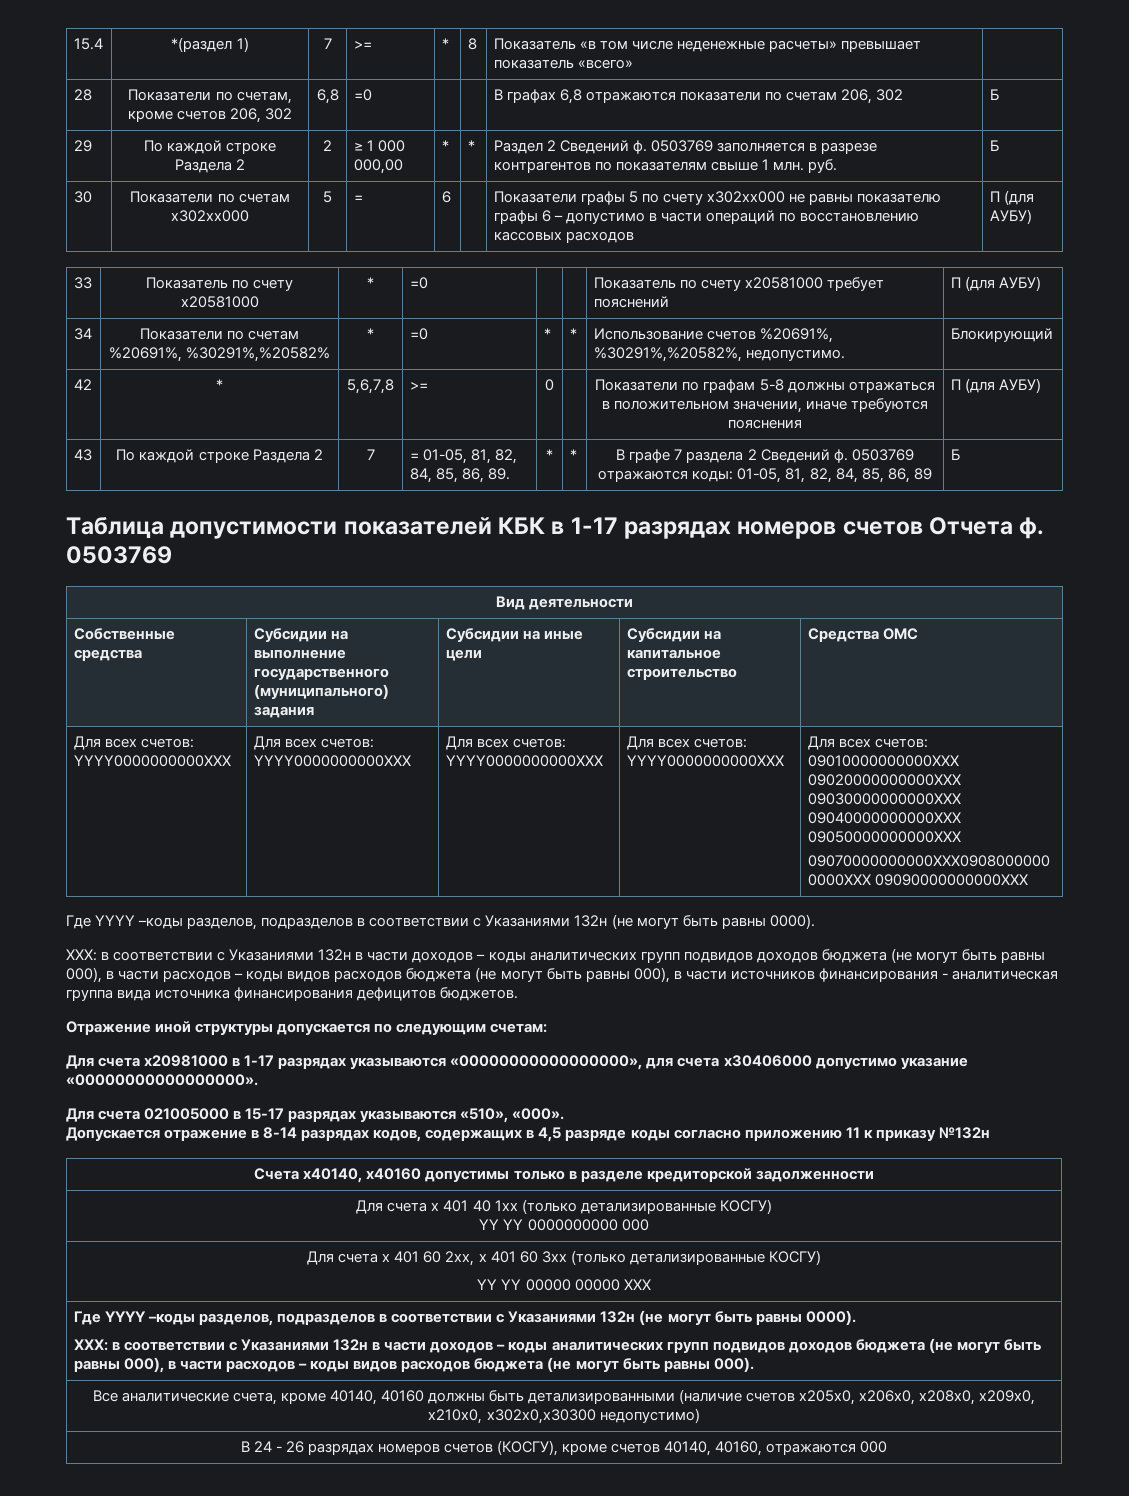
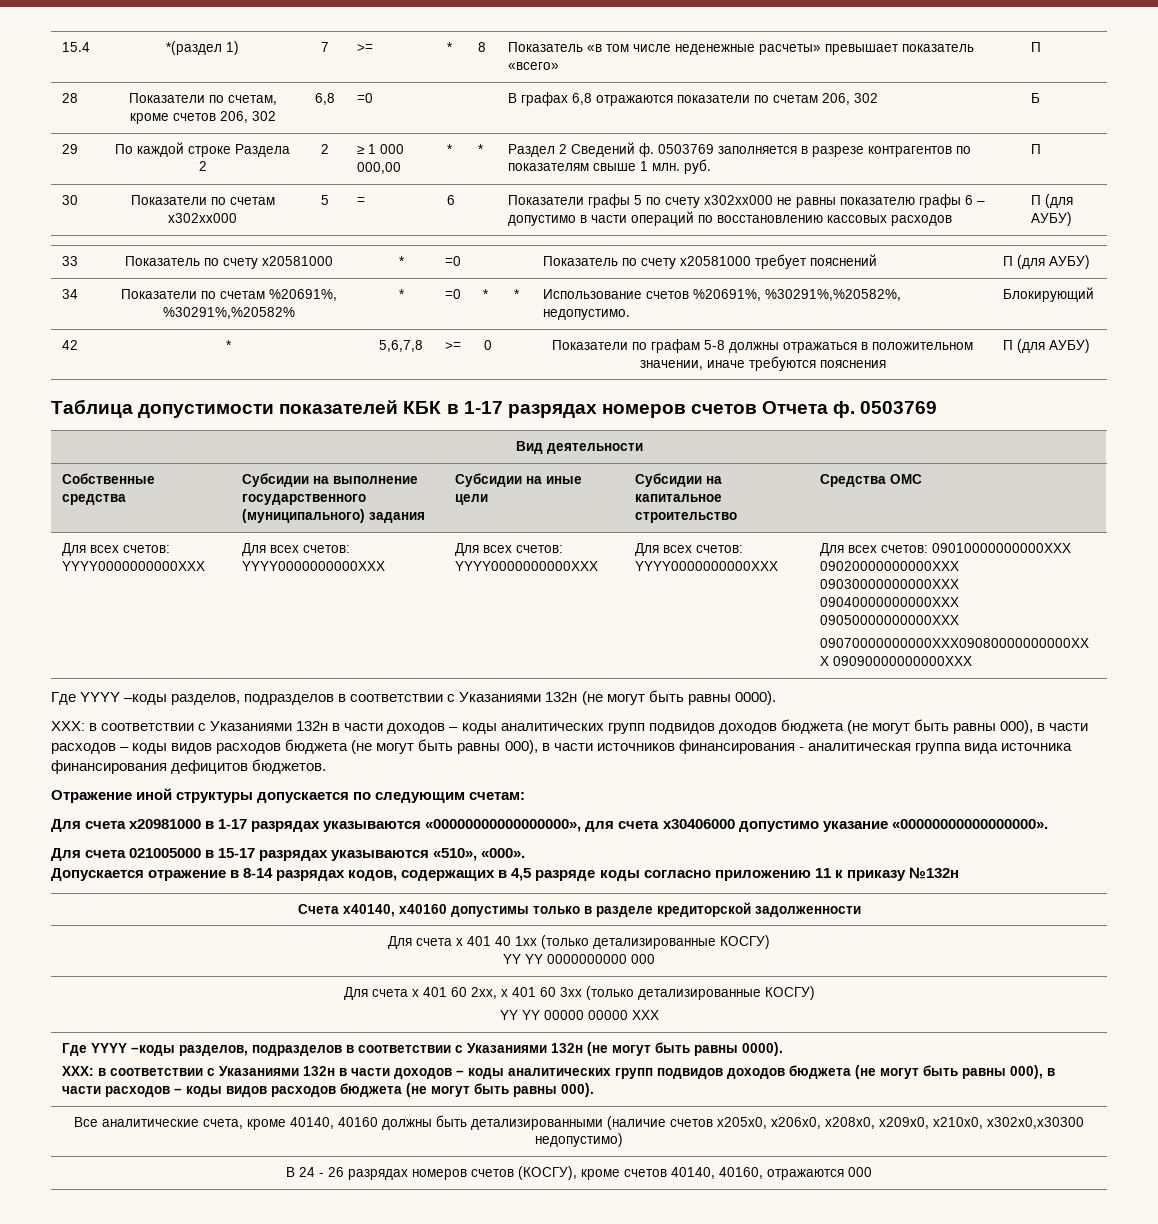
(634, 64) none -> [1030,42,1041,52] П
[989,140,999,151] Б -> [1030,144,1041,154] П
[73,449,92,461] [116,449,323,463] [366,449,375,460] [409,449,518,464] [409,468,511,483] [546,449,553,460] [569,449,577,460] [616,449,914,463] [598,468,932,483] [950,449,960,460] // 43 | По каждой строке Раздела 2 | 7 | = 01-05, 81, 82, 84, 85, 86, 89. | * | * | В графе 7 раздела 2 Сведений ф. 0503769 отражаются коды: 01-05, 81, 82, 84, 85, 86, 89 | Б -> (1090, 346) none

